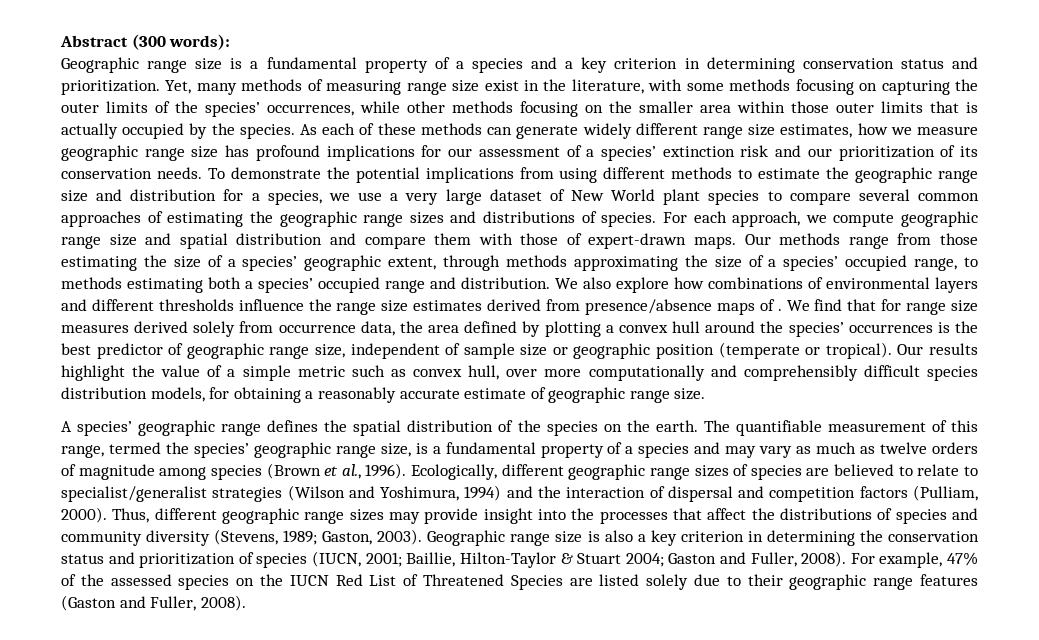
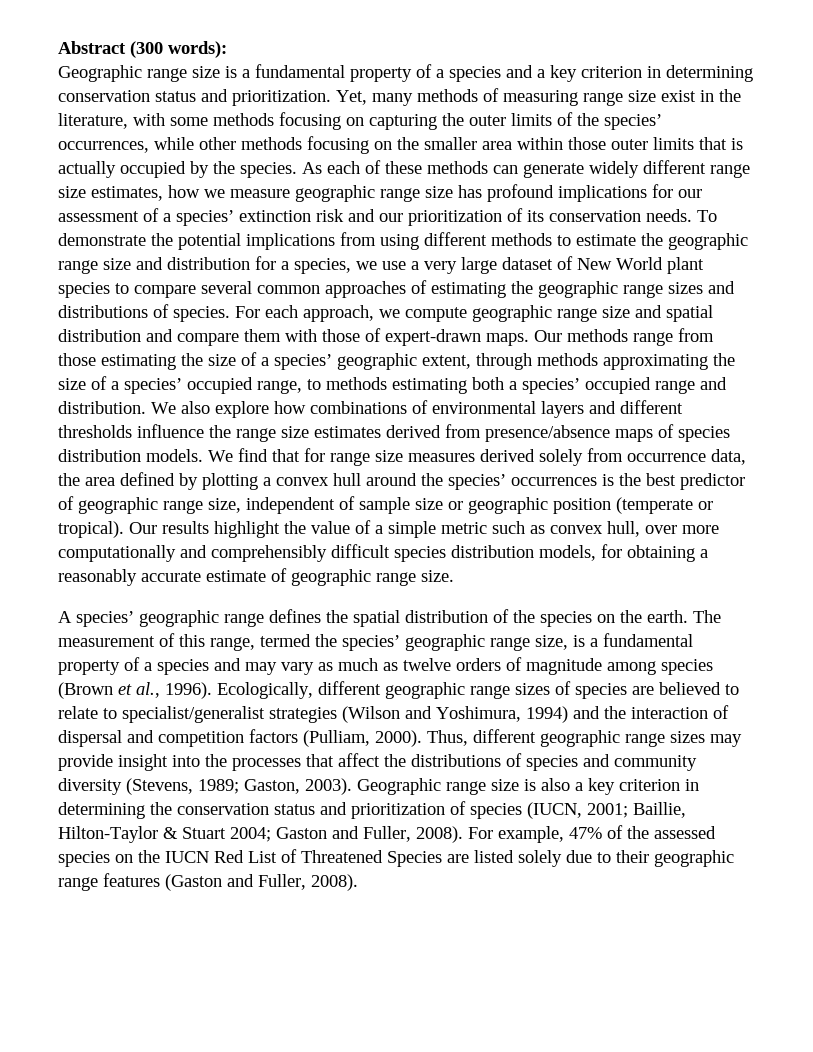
[777,309,782,311] . -> [678,426,730,442] [58,449,203,462] species distribution models.
[735,420,822,436] quantifiable -> (721, 616) none

